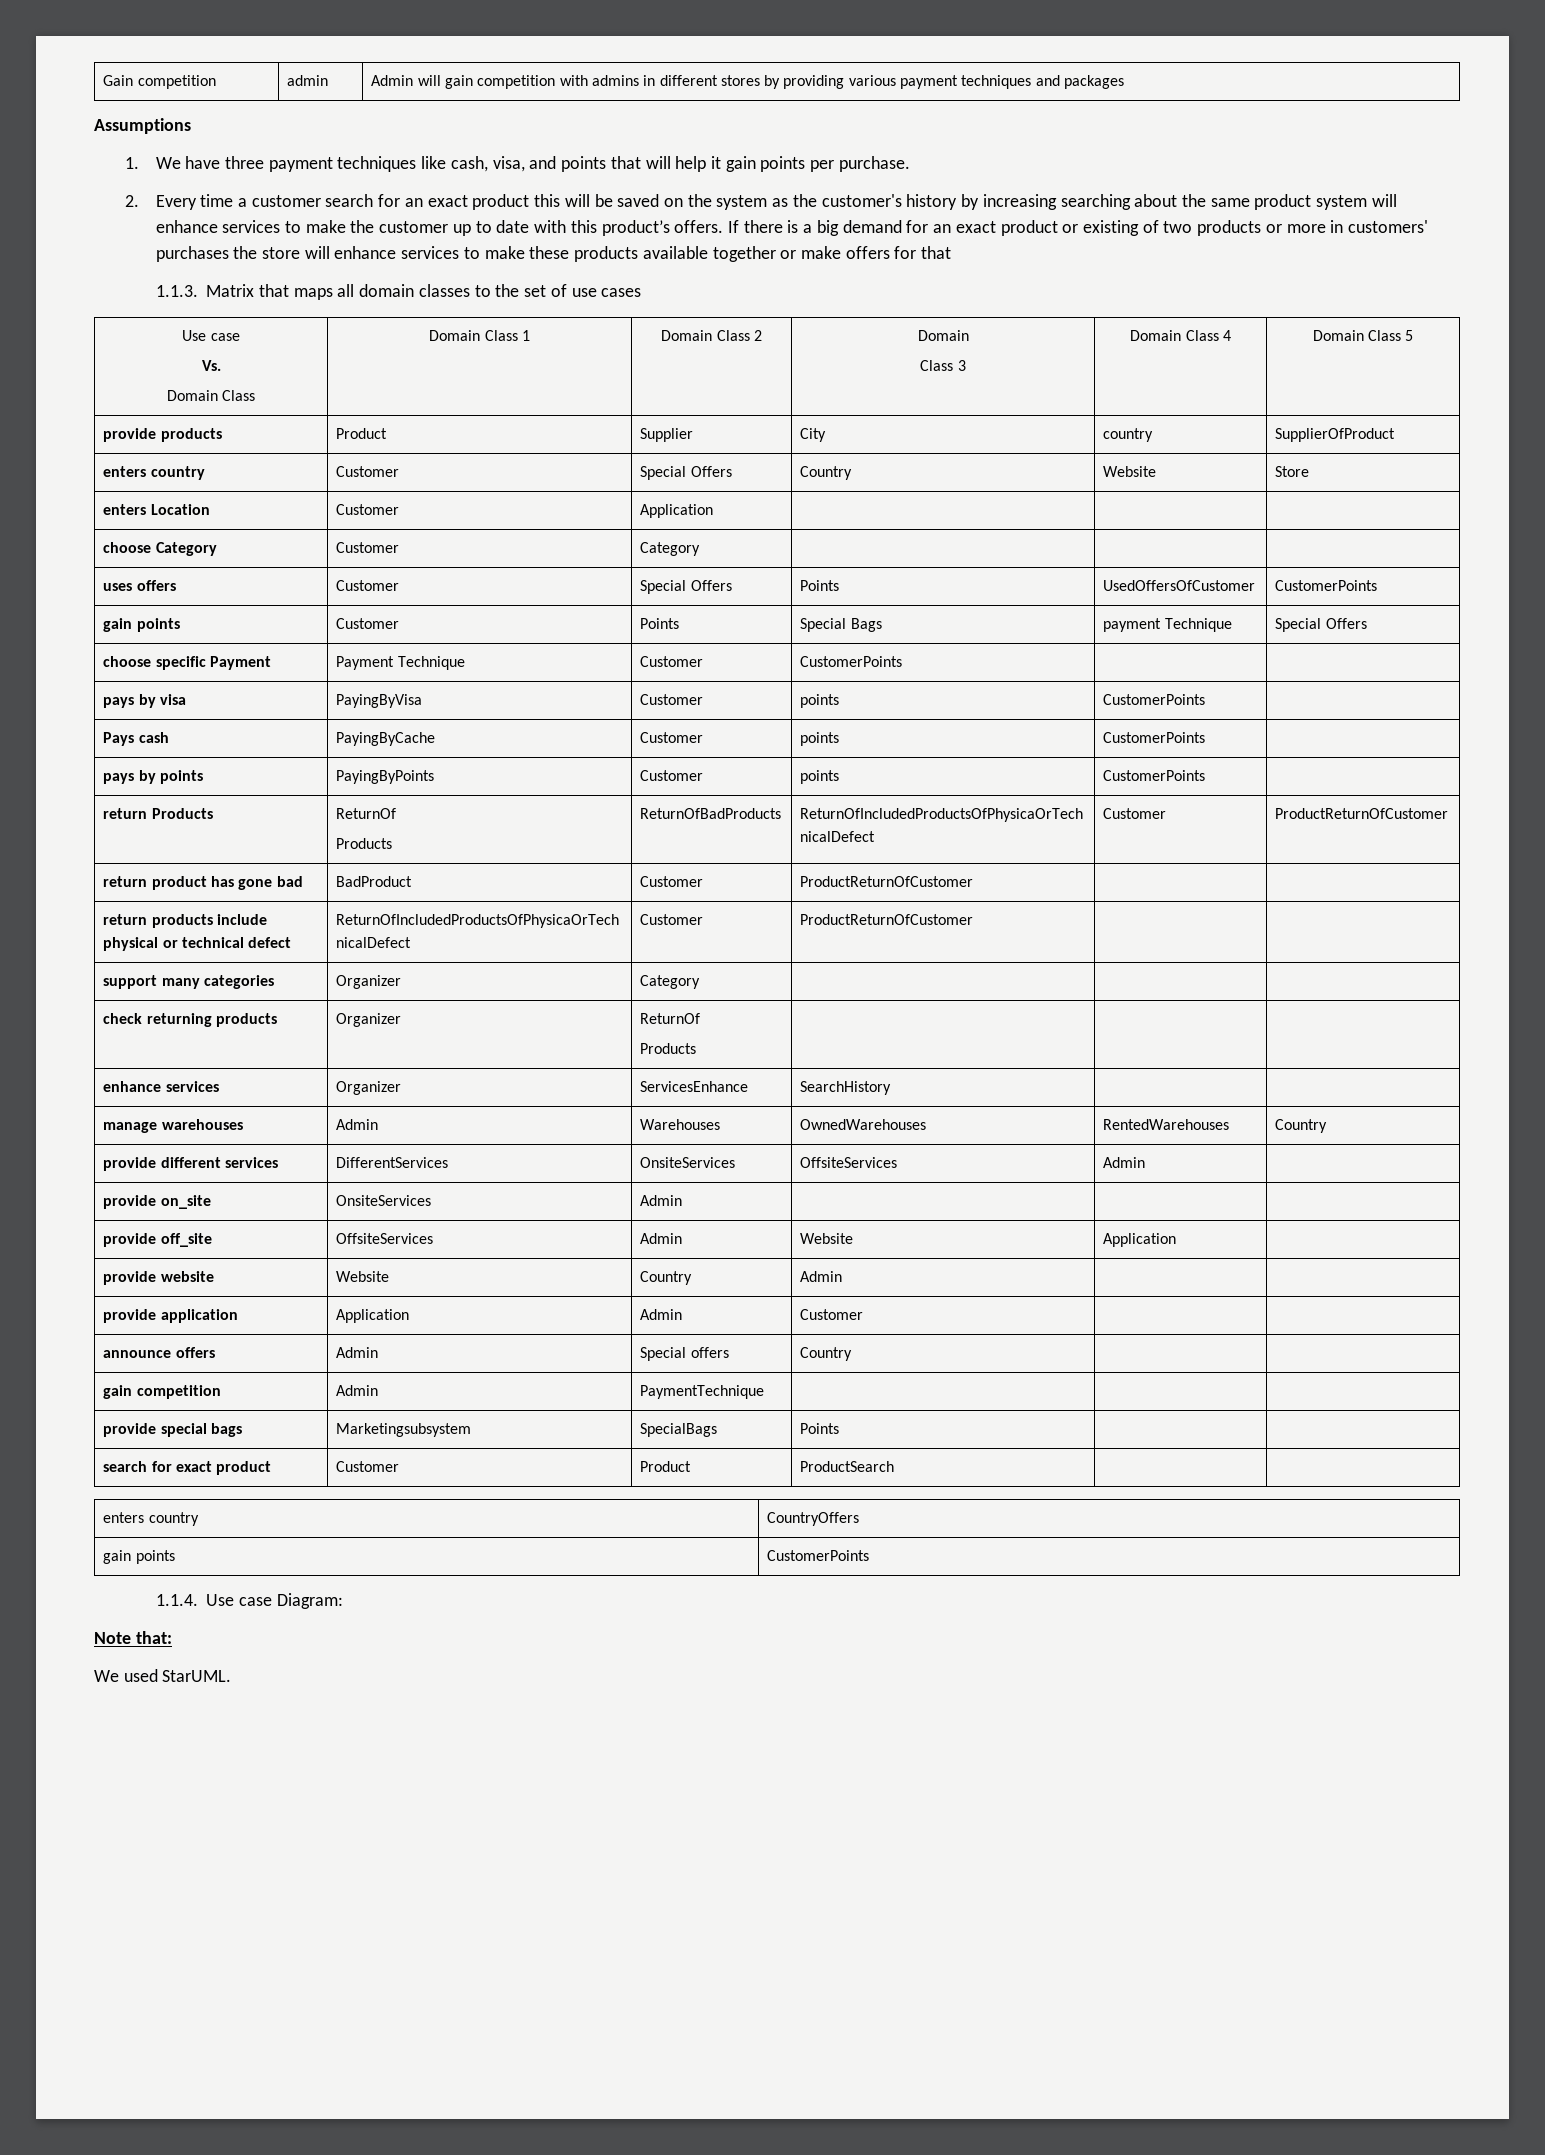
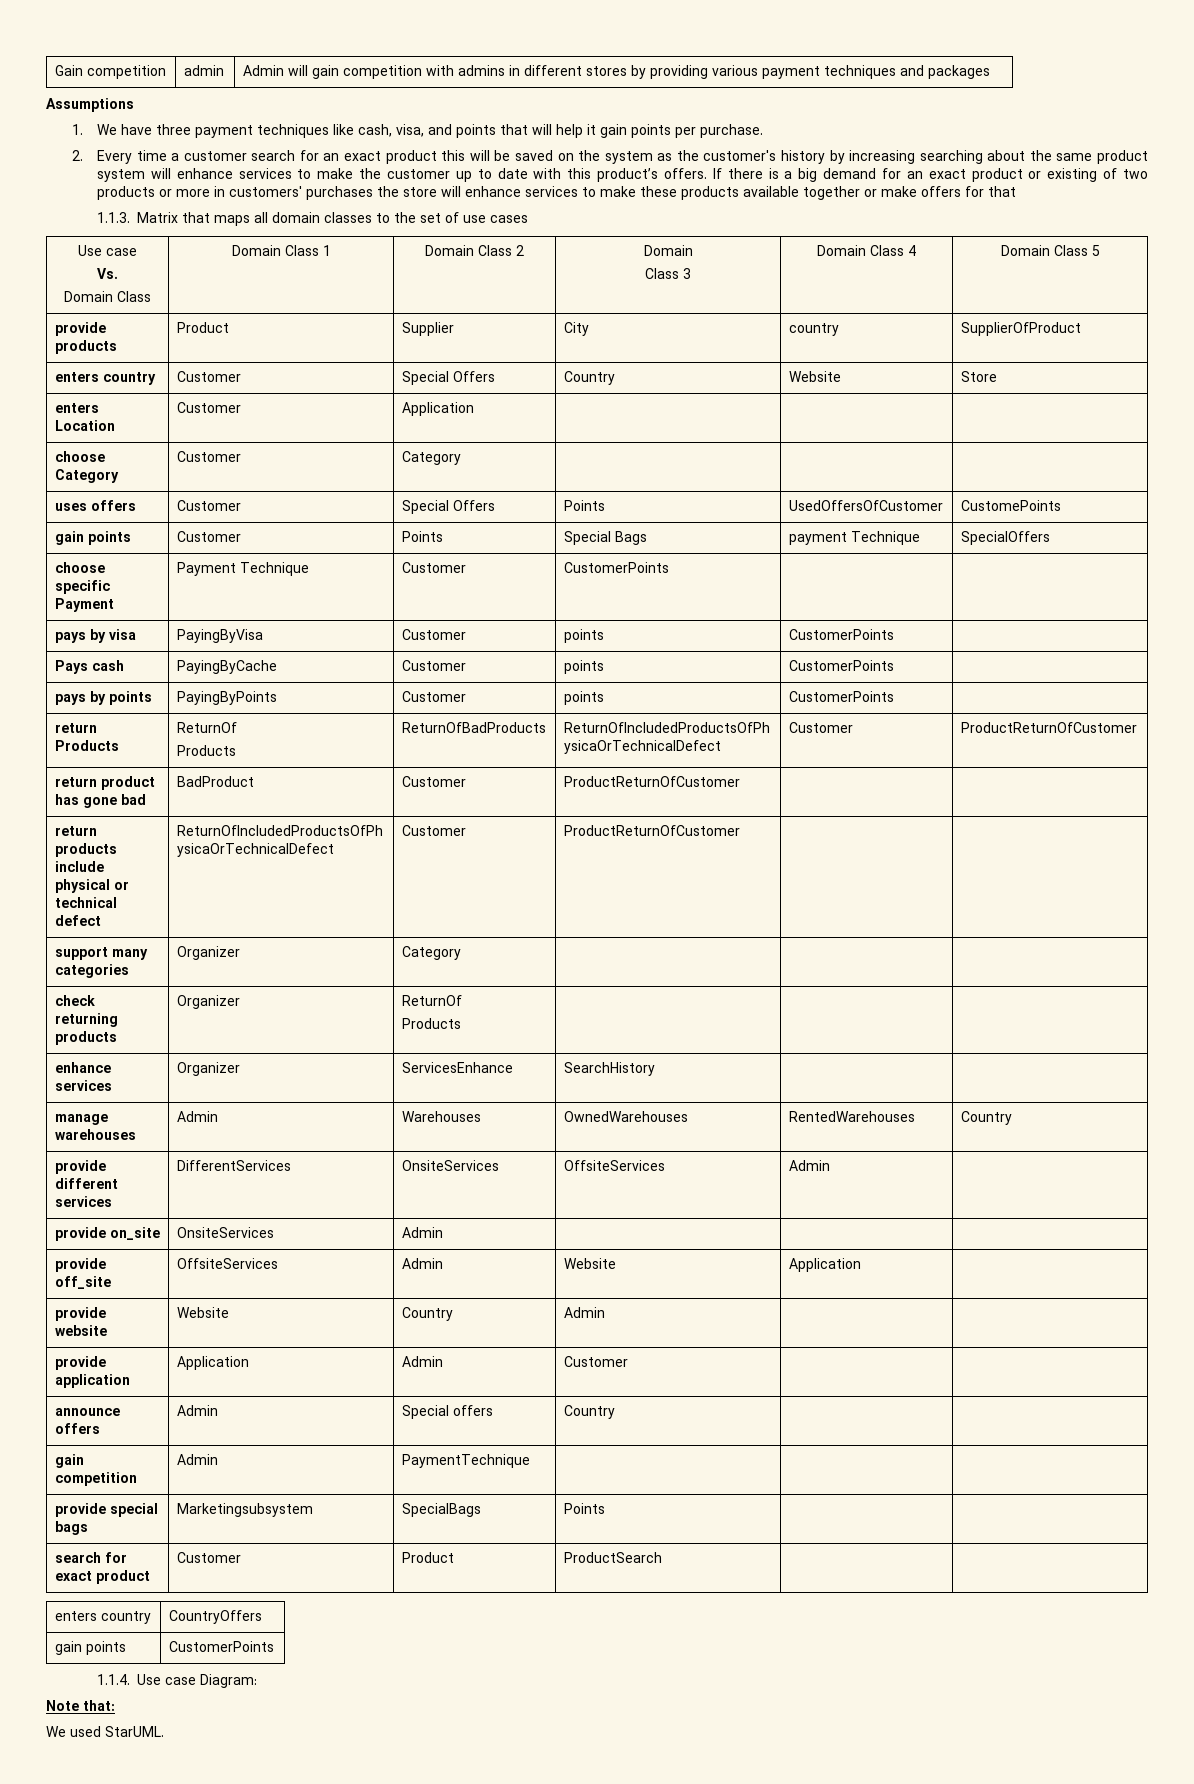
[1275,580,1378,591] CustomerPoints -> [960,500,1061,511] CustomePoints
[1275,618,1367,632] Special Offers -> [960,531,1050,545] SpecialOffers

